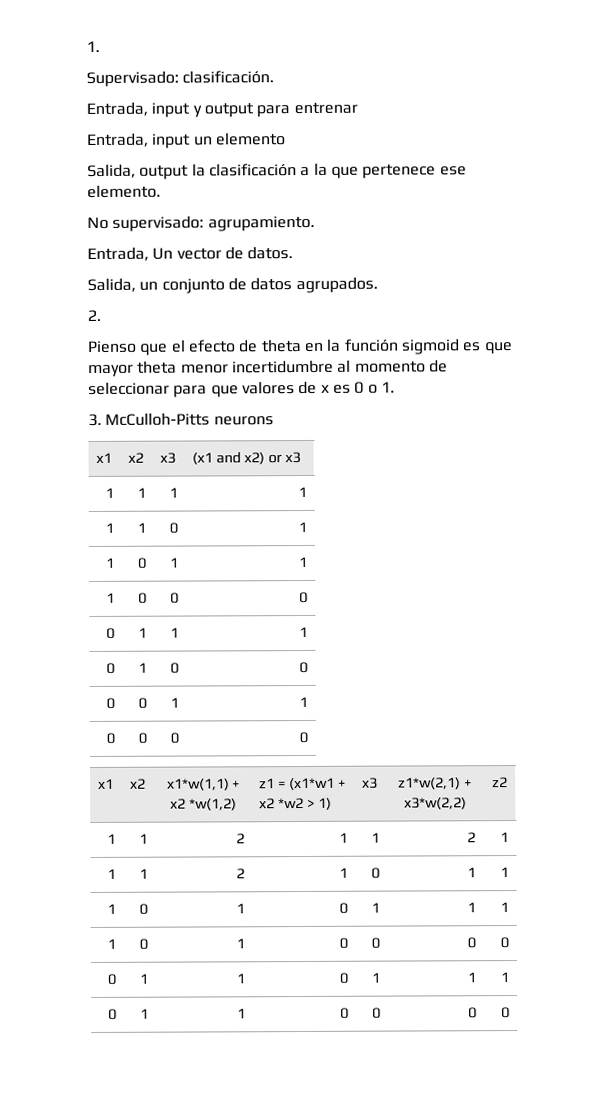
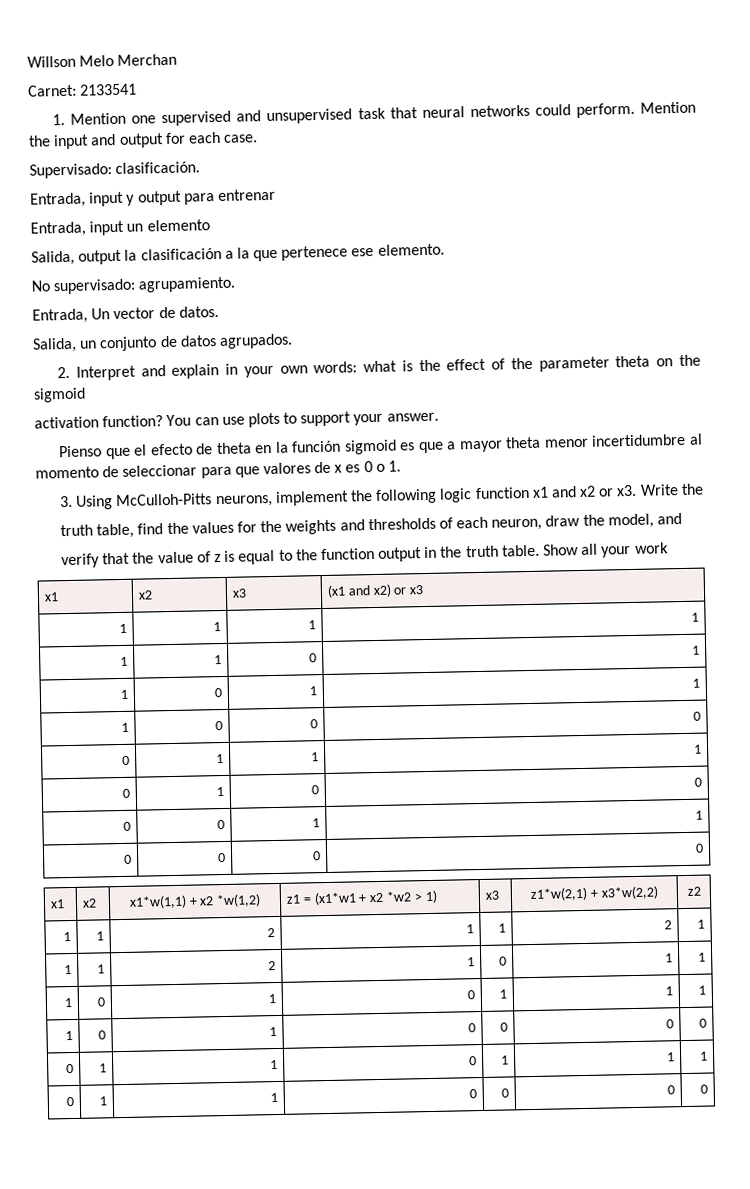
[86,40,100,53] 1. -> [27,53,178,68] [27,83,138,97] [52,101,696,127] [28,131,259,150] Willson Melo Merchan // Carnet: 2133541 // 1. Mention one supervised and unsupervised task that neural networks could perform. Mention the input and output for each case.
(101, 315) none -> [75,354,702,381] [33,387,86,403] [34,411,439,429] Interpret and explain in your own words: what is the effect of the parameter theta on the sigmoid // activation function? You can use plots to support your answer.
(513, 348) none -> [447,441,457,450] a
[105,412,274,426] McCulloh-Pitts neurons -> [76,483,704,510] [60,512,683,539] [61,542,669,569] Using McCulloh-Pitts neurons, implement the following logic function x1 and x2 or x3. Write the // truth table, find the values for the weights and thresholds of each neuron, draw the model, and // verify that the value of z is equal to the function output in the truth table. Show all your work

